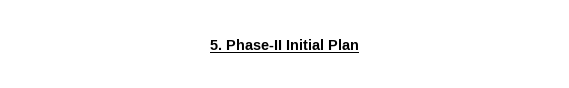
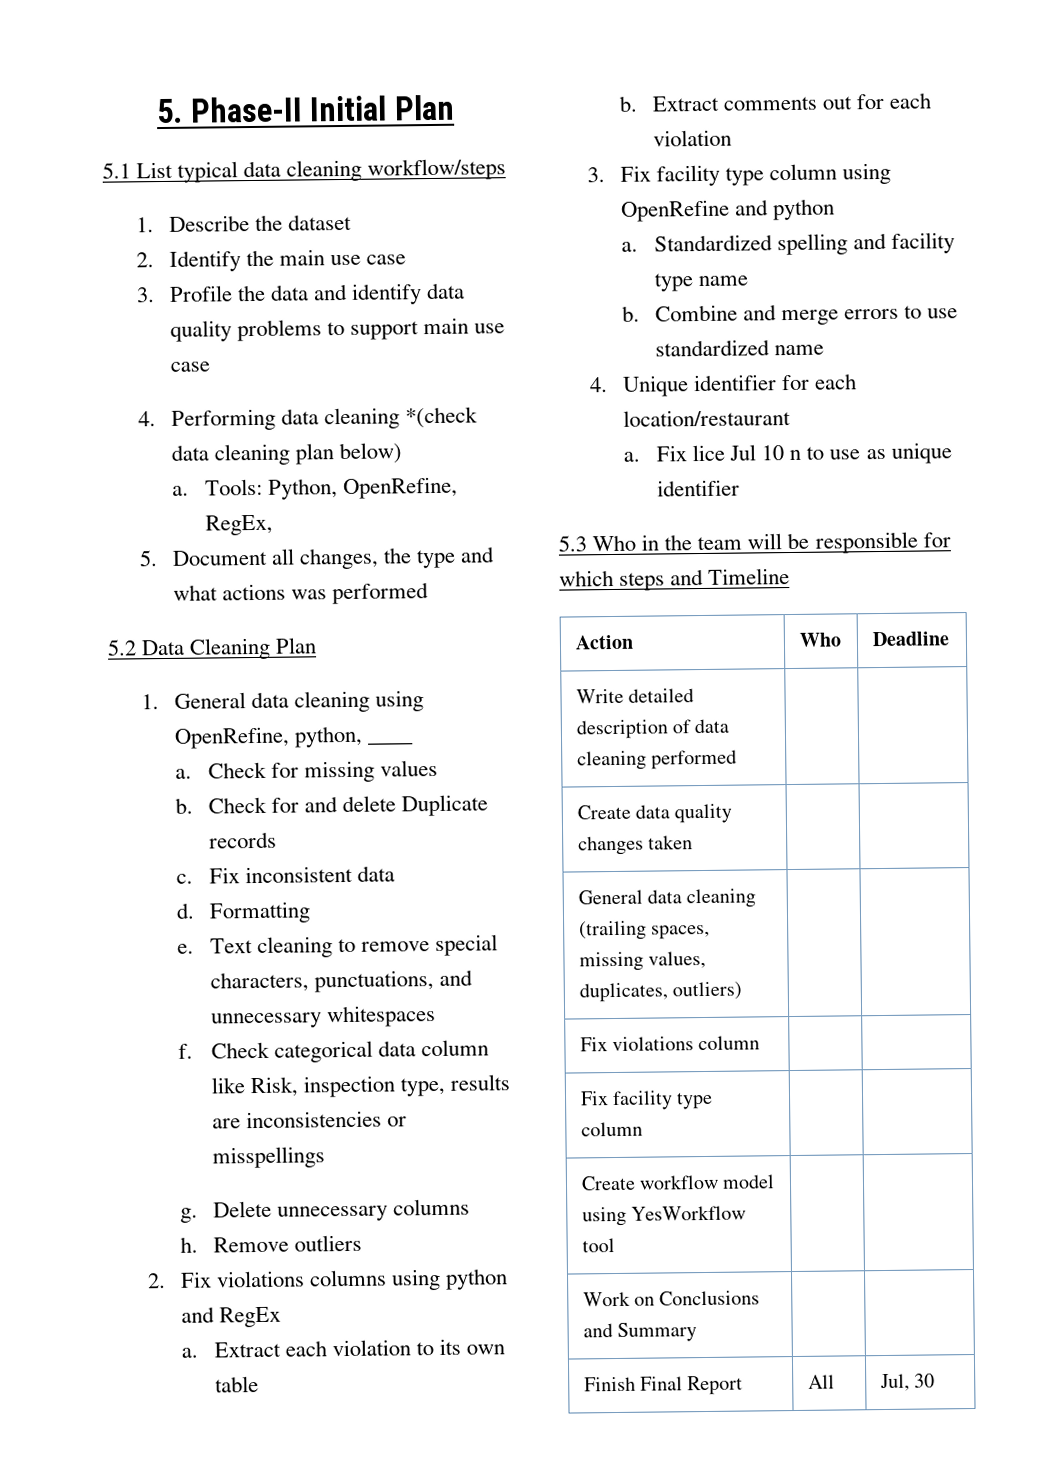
(359, 44) none -> [102,158,507,183] [136,213,353,233] [136,249,407,272] [136,282,466,305] [170,317,506,342] [170,361,211,372] [138,406,479,431] [171,442,403,466] [172,476,459,500] [205,514,274,536] [139,546,496,570] [173,582,430,605] [107,637,318,660] [141,690,425,713] [174,725,415,749] [175,759,439,783] [175,794,489,817] [209,831,278,849] [176,865,396,884] [176,901,312,924] [177,934,499,958] [210,969,474,993] [211,1004,437,1029] [178,1039,490,1063] [211,1074,511,1098] [212,1110,408,1129] [212,1146,326,1169] [180,1198,471,1223] [180,1234,363,1253] [147,1268,509,1291] [181,1306,282,1328] [181,1338,506,1358] [215,1375,260,1393] [619,92,932,112] [653,129,733,147] [587,162,892,187] [621,198,836,222] [621,232,956,256] [654,273,749,292] [622,304,959,326] [655,339,825,357] [589,373,858,397] [623,408,792,427] [623,442,952,464] [657,479,741,497] [558,531,951,554] [559,568,791,591] [574,634,634,650] [798,632,841,647] [871,631,949,647] [575,688,695,704] [575,718,730,740] [576,749,738,771] [576,803,733,824] [577,835,694,856] [577,888,757,909] [578,920,711,941] [578,950,707,972] [578,981,743,1003] [579,1035,761,1052] [579,1090,714,1111] [580,1121,643,1137] [580,1174,776,1191] [581,1205,747,1227] [581,1238,615,1253] [582,1290,761,1307] [582,1322,698,1342] [583,1375,744,1396] [807,1374,835,1389] [879,1373,936,1392] // 5.1 List typical data cleaning workflow/steps // 1. Describe the dataset // 2. Identify the main use case // 3. Profile the data and identify data quality problems to support main use case // 4. Performing data cleaning *(check data cleaning plan below) // a. Tools: Python, OpenRefine, RegEx, // 5. Document all changes, the type and what actions was performed // 5.2 Data Cleaning Plan // 1. General data cleaning using OpenRefine, python, ____ // a. Check for missing values // b. Check for and delete Duplicate records // c. Fix inconsistent data // d. Formatting // e. Text cleaning to remove special characters, punctuations, and unnecessary whitespaces // f. Check categorical data column like Risk, inspection type, results are inconsistencies or misspellings // g. Delete unnecessary columns // h. Remove outliers // 2. Fix violations columns using python and RegEx // a. Extract each violation to its own table // b. Extract comments out for each violation // 3. Fix facility type column using OpenRefine and python // a. Standardized spelling and facility type name // b. Combine and merge errors to use standardized name // 4. Unique identifier for each location/restaurant // a. Fix lice Jul 10 n to use as unique identifier // 5.3 Who in the team will be responsible for which steps and Timeline // Action | Who | Deadline // Write detailed description of data cleaning performed | | // Create data quality changes taken | | // General data cleaning (trailing spaces, missing values, duplicates, outliers) | | // Fix violations column | | // Fix facility type column | | // Create workflow model using YesWorkflow tool | | // Work on Conclusions and Summary | | // Finish Final Report | All | Jul, 30

